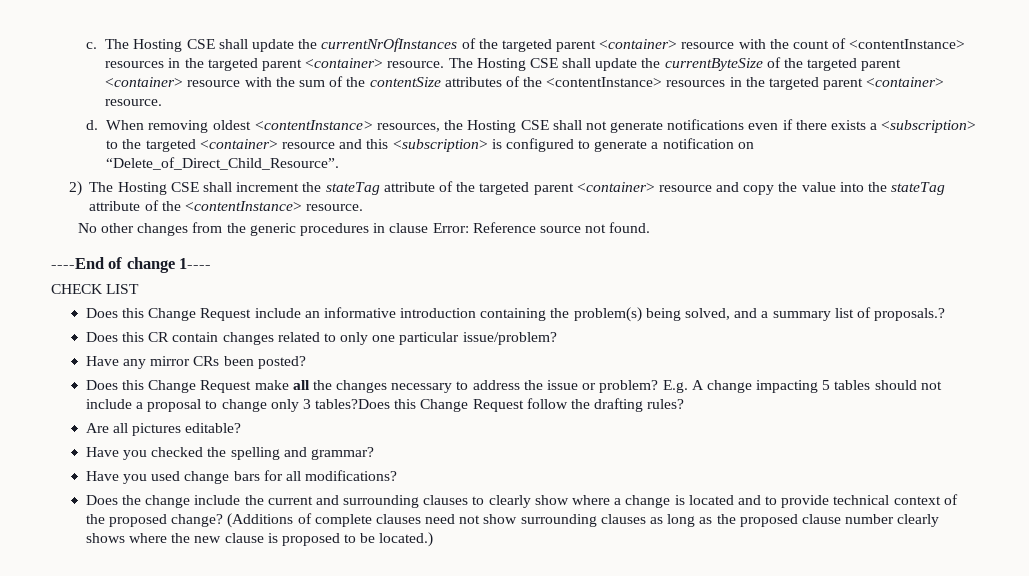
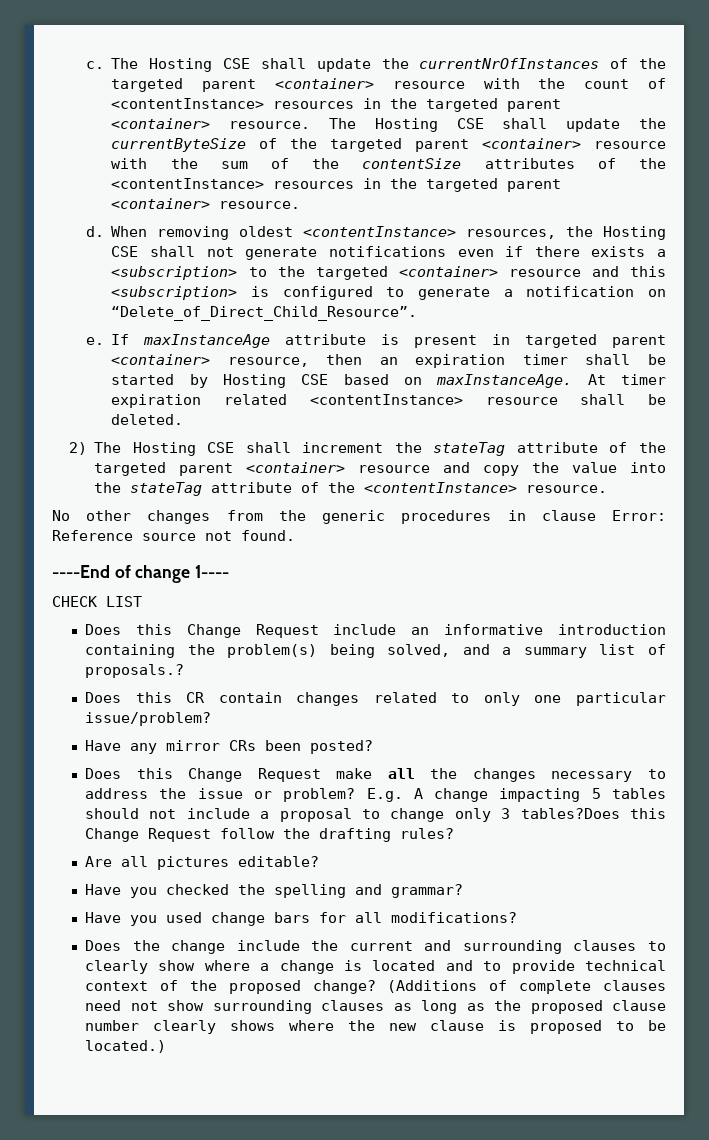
(340, 163) none -> [86,334,667,348] [111,354,666,368] [111,374,666,388] [111,394,666,408] [111,414,184,425] // e. If maxInstanceAge attribute is present in targeted parent <container> resource, then an expiration timer shall be started by Hosting CSE based on maxInstanceAge. At timer expiration related <contentInstance> resource shall be deleted.

